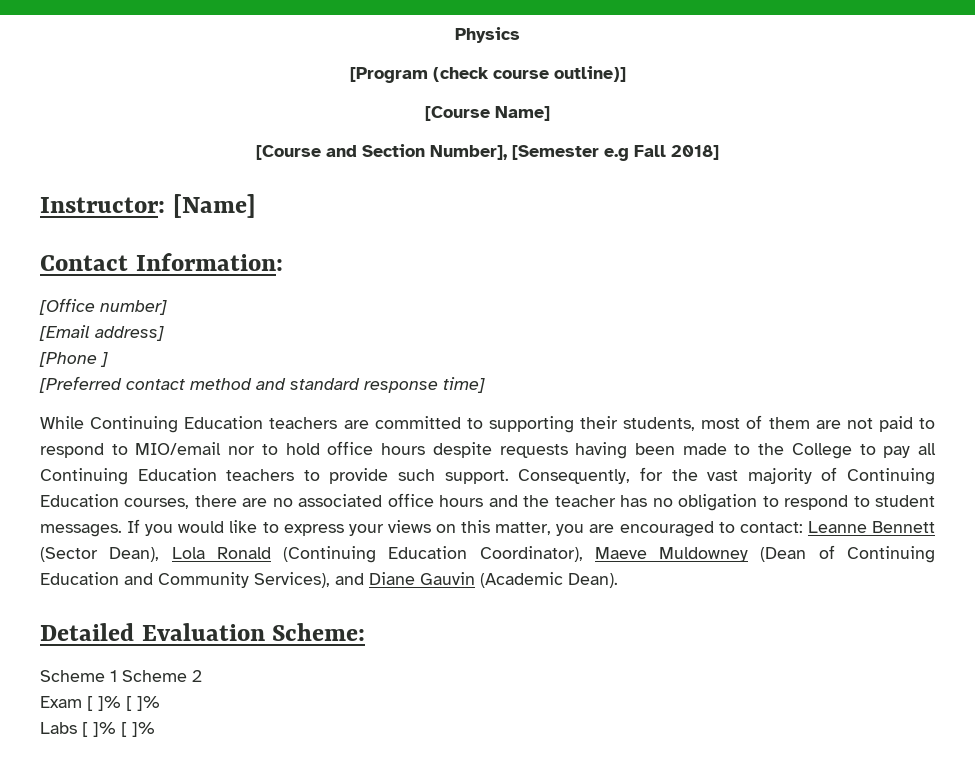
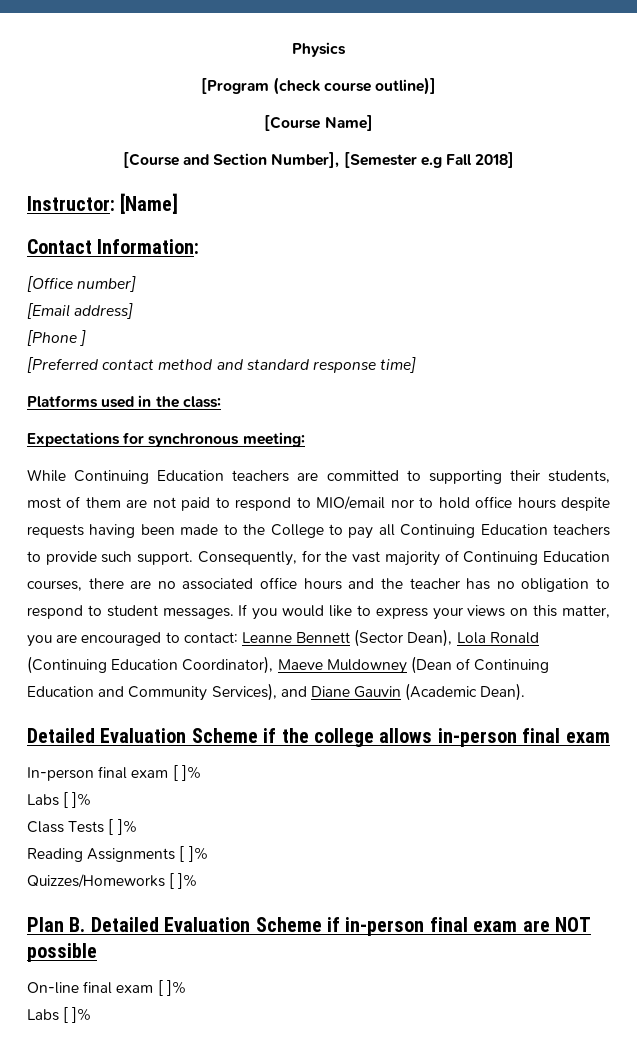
(485, 385) none -> [27,395,221,408] [27,432,305,447] // Platforms used in the class: // Expectations for synchronous meeting:
[272,623,366,641] [40,670,202,682] [40,696,160,711] [40,722,155,737] Scheme: // Scheme 1 Scheme 2 // Exam [ ]% [ ]% // Labs [ ]% [ ]% -> [191,728,610,747] [27,765,201,781] [27,792,92,808] [27,819,137,835] [27,846,208,862] [27,873,198,889] [27,917,591,936] [27,943,97,962] [27,980,186,996] [27,1007,92,1023] Scheme if the college allows in-person final exam // In-person final exam [ ]% // Labs [ ]% // Class Tests [ ]% // Reading Assignments [ ]% // Quizzes/Homeworks [ ]% // Plan B. Detailed Evaluation Scheme if in-person final exam are NOT possible // On-line final exam [ ]% // Labs [ ]%

